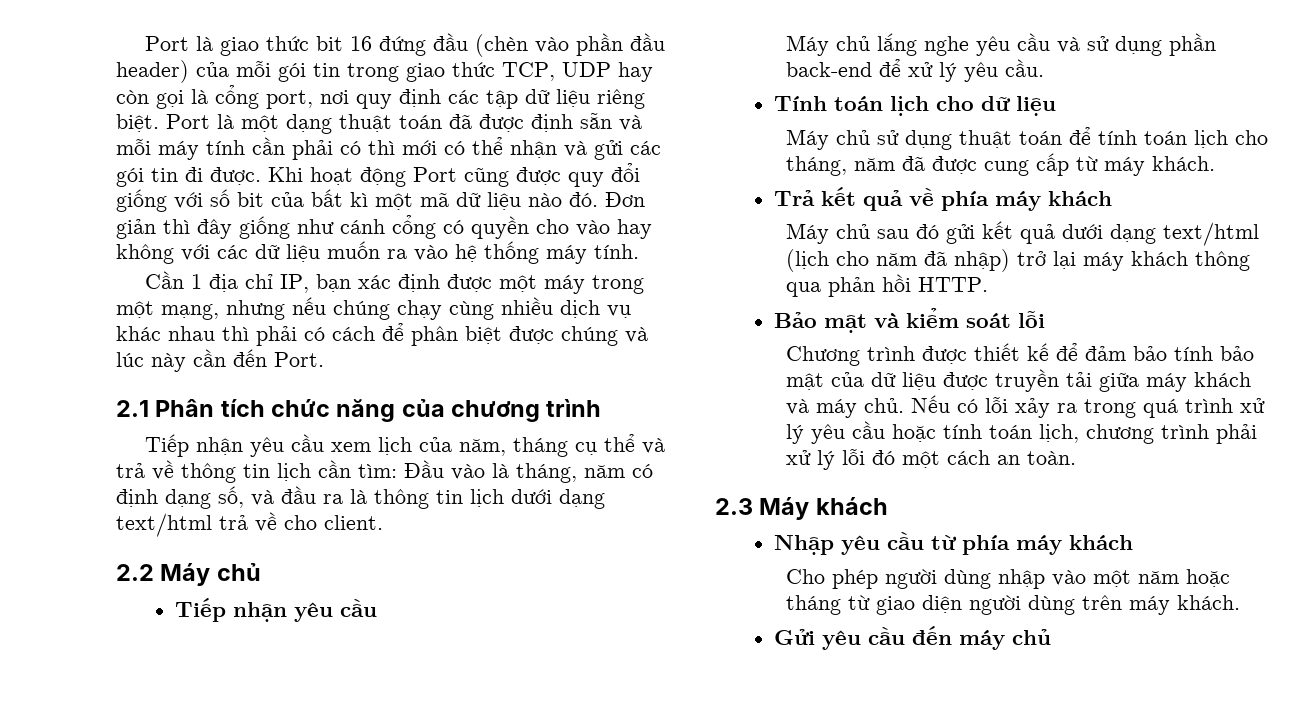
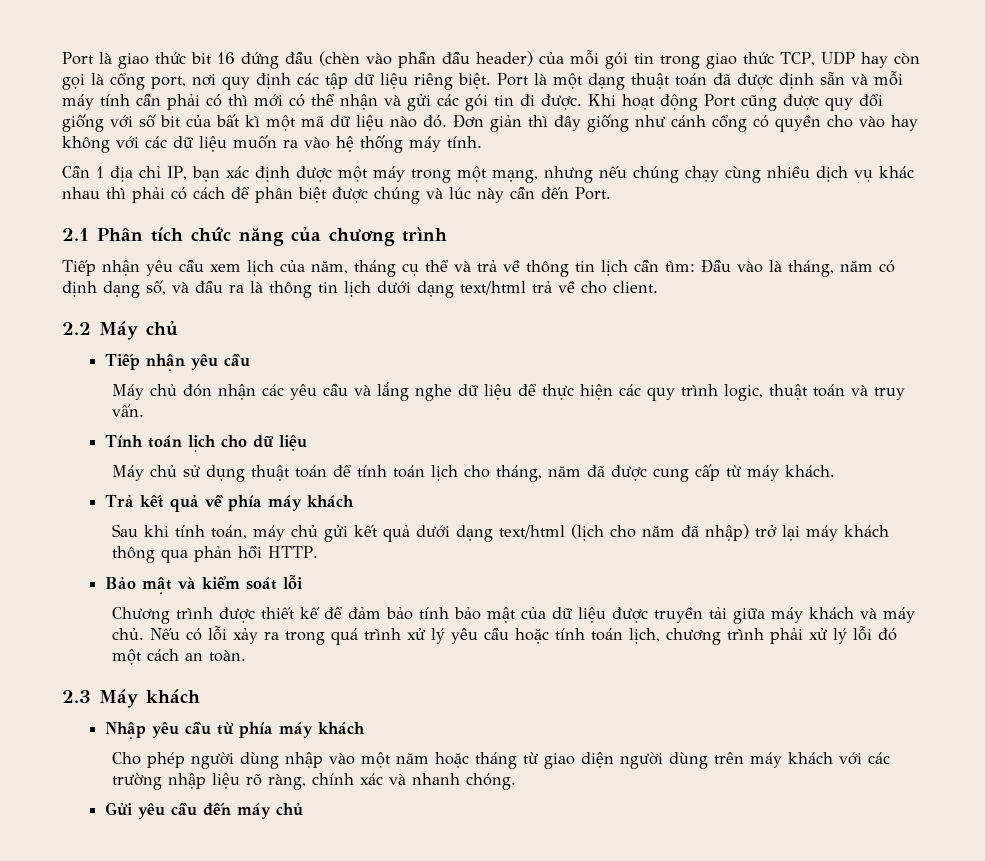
[877,33,1217,56] [786,59,1045,82] lắng nghe yêu cầu và sử dụng phần back-end để xử lý yêu cầu. -> [183,382,906,401] [112,404,145,417] đón nhận các yêu cầu và lắng nghe dữ liệu để thực hiện các quy trình logic, thuật toán và truy vấn.
[786,223,940,244] Máy chủ sau đó -> [112,524,319,541] Sau khi tính toán, máy chủ
[1177,595,1241,610] khách. -> [788,752,891,765] [112,773,517,790] khách với các trường nhập liệu rõ ràng, chính xác và nhanh chóng.

